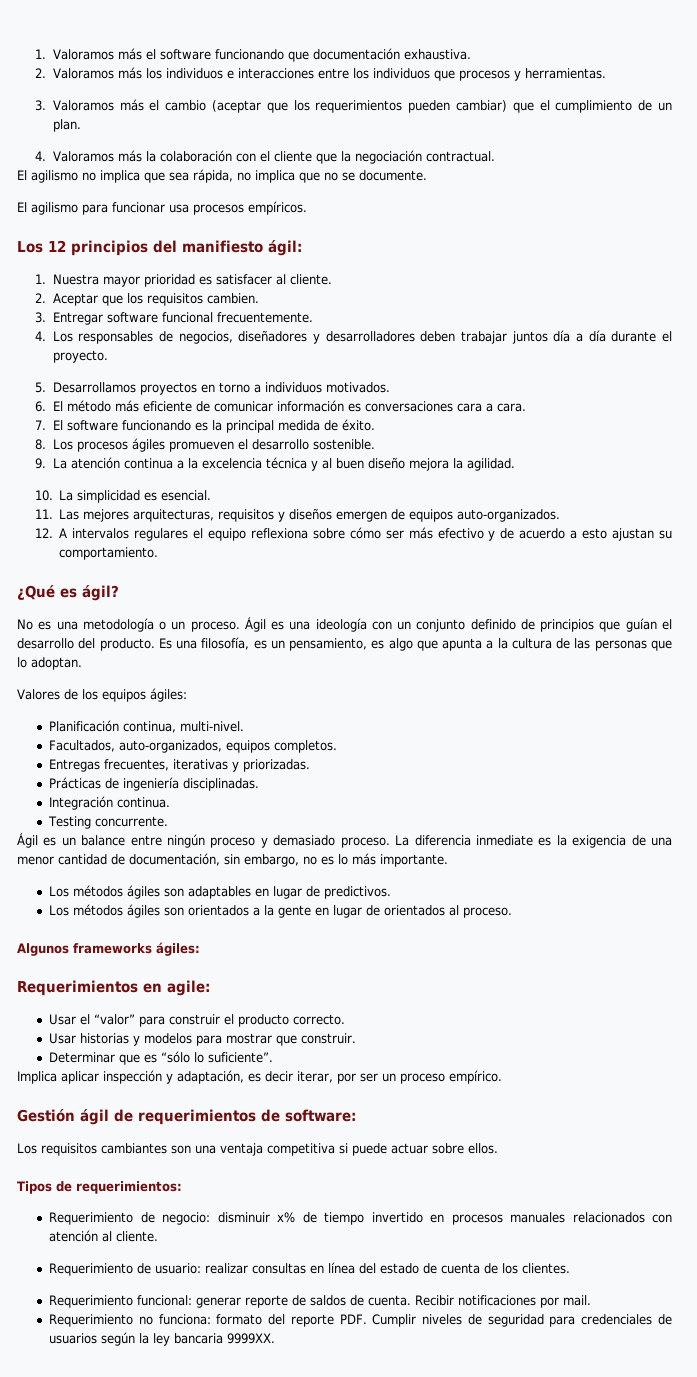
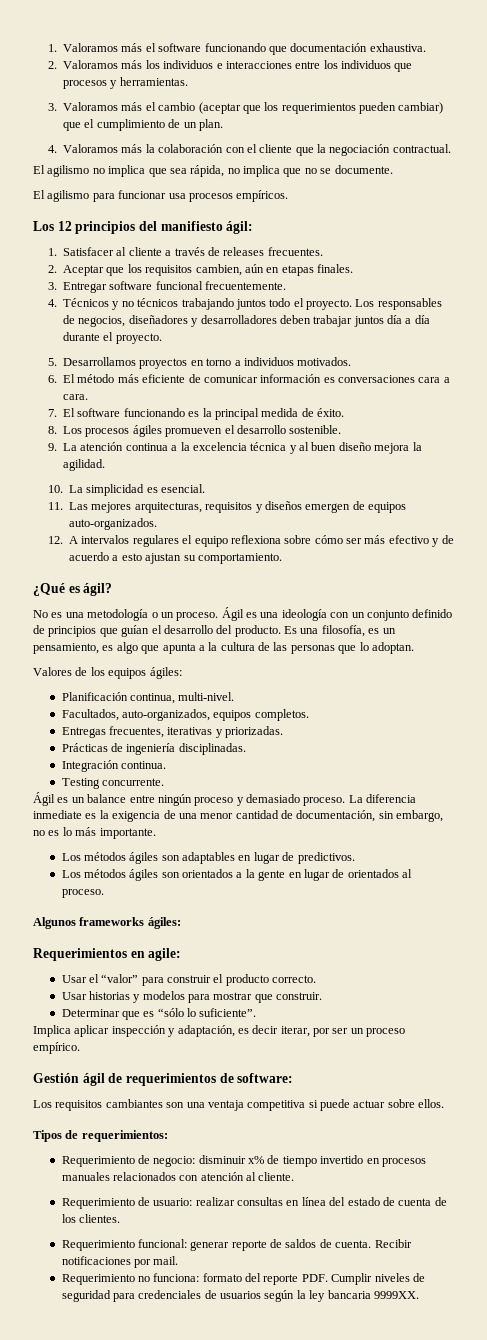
[52,274,332,287] Nuestra mayor prioridad es satisfacer al cliente. -> [63,247,323,256] Satisfacer al cliente a través de releases frecuentes.
[206,293,259,304] cambien. -> [195,264,354,276] cambien, aún en etapas finales.
(46, 336) none -> [63,298,353,310] Técnicos y no técnicos trabajando juntos todo el proyecto.

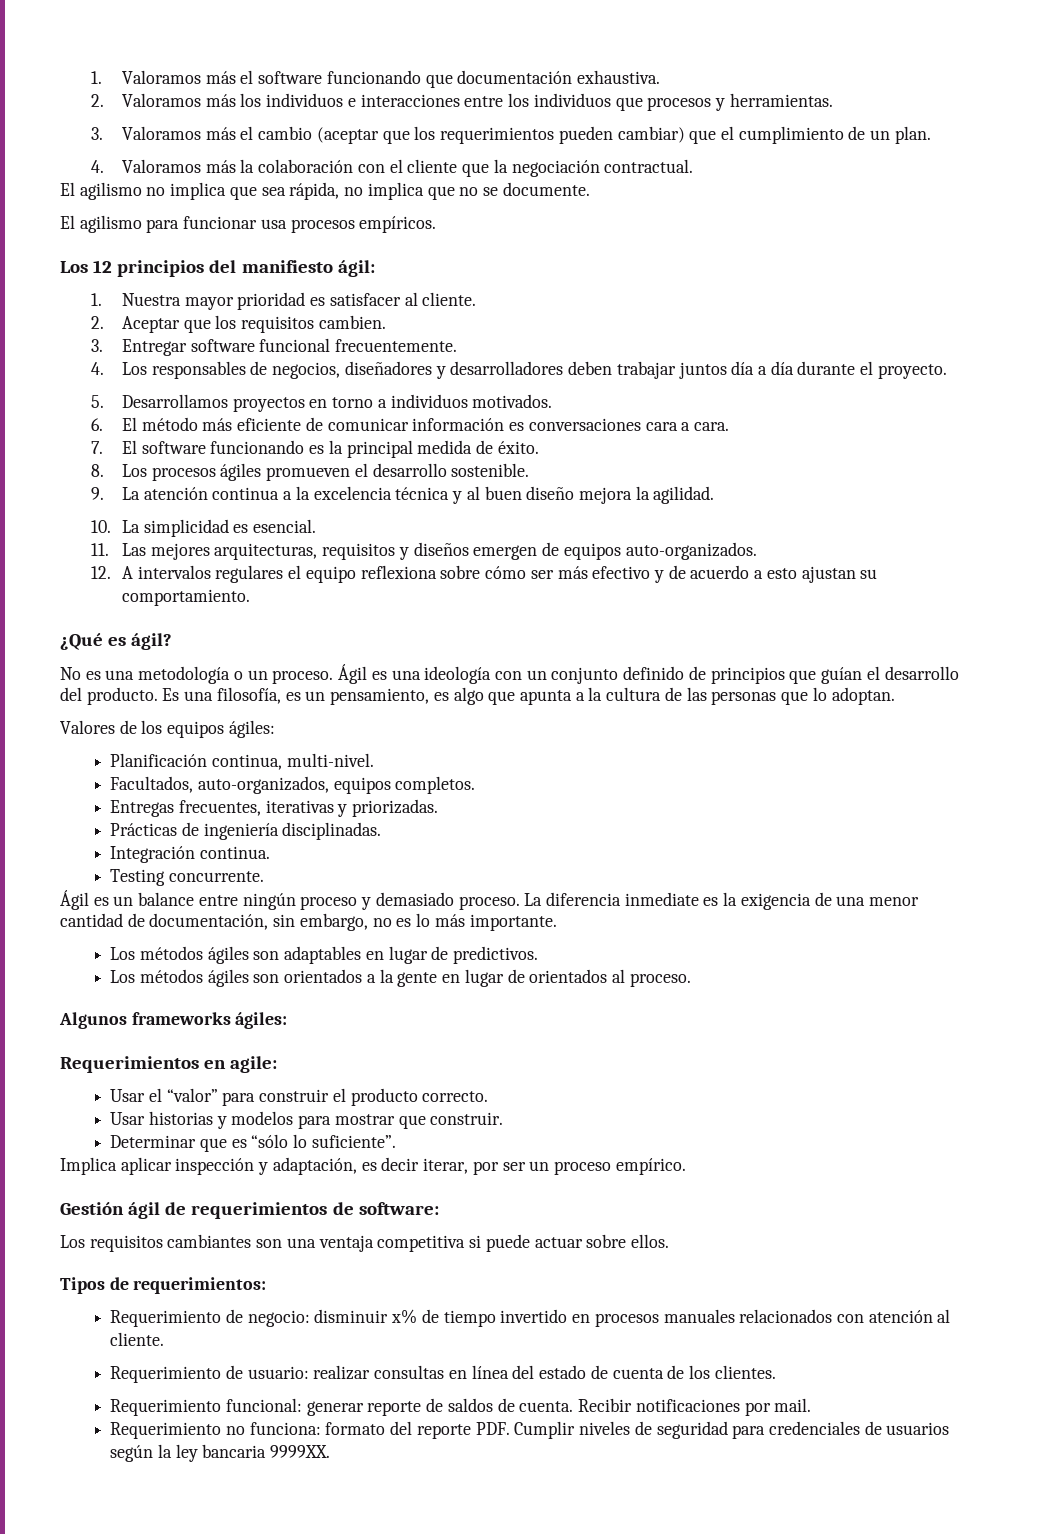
[63,247,323,256] Satisfacer al cliente a través de releases frecuentes. -> [122,292,477,310] Nuestra mayor prioridad es satisfacer al cliente.
[195,264,354,276] cambien, aún en etapas finales. -> [318,315,386,329] cambien.
[63,298,353,310] Técnicos y no técnicos trabajando juntos todo el proyecto. -> (105, 368) none

